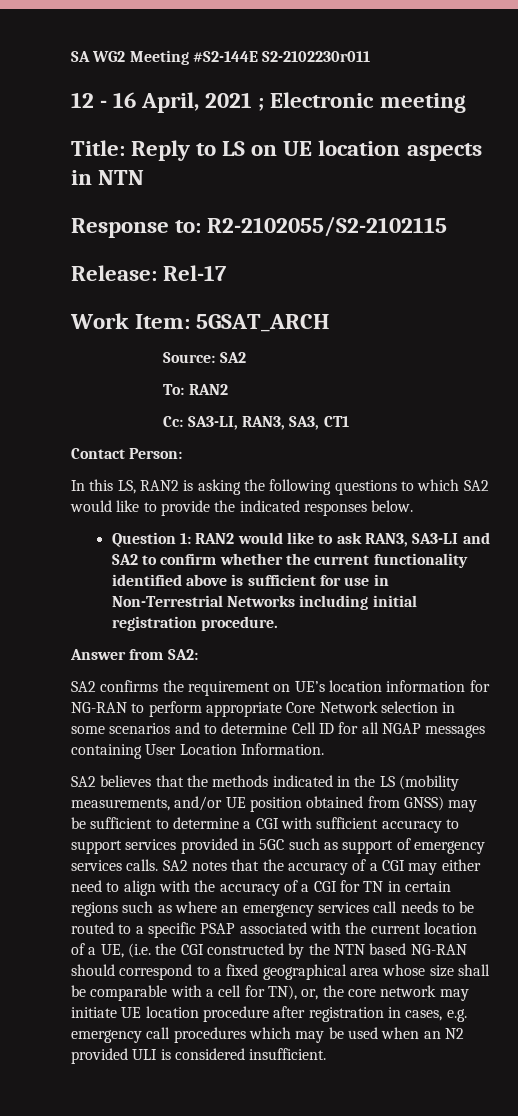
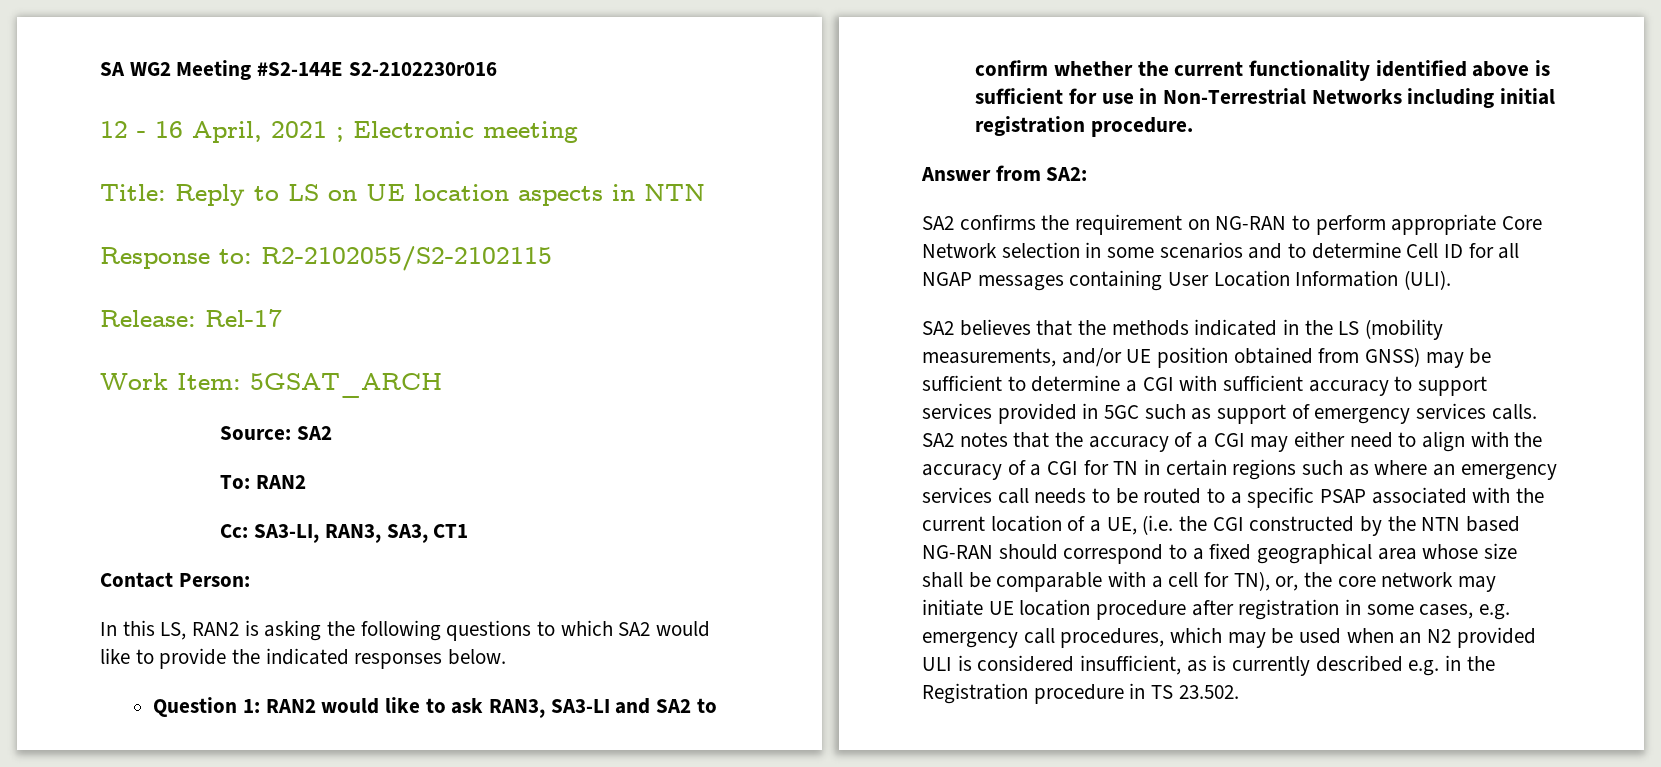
[262,51,371,62] S2-2102230r011 -> [348,62,497,76] S2-2102230r016
[294,680,490,692] UE’s location information for -> (1210, 224) none
[240,743,324,755] Information. -> [1295,270,1452,290] Information (ULI).
(401, 1012) none -> [1366,604,1414,615] some
[173,1027,246,1043] procedures -> [1060,628,1165,648] procedures,
[249,1048,327,1060] insufficient. -> [1080,655,1495,676] [922,683,1239,704] insufficient, as is currently described e.g. in the Registration procedure in TS 23.502.

